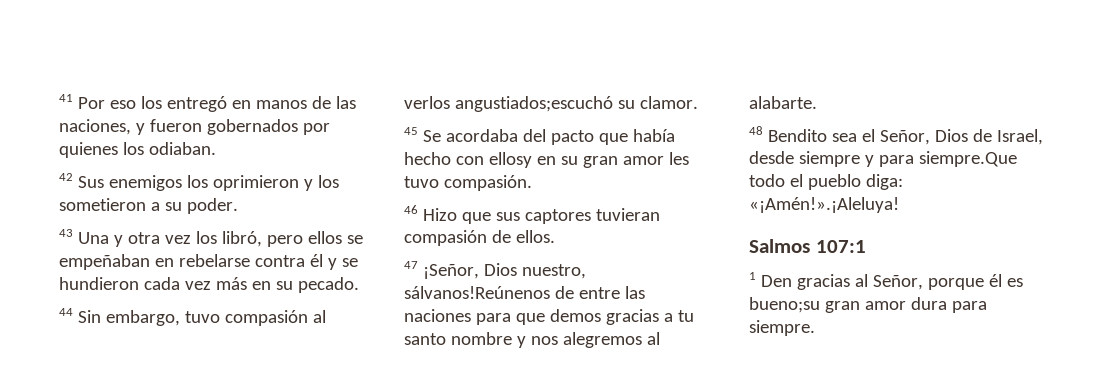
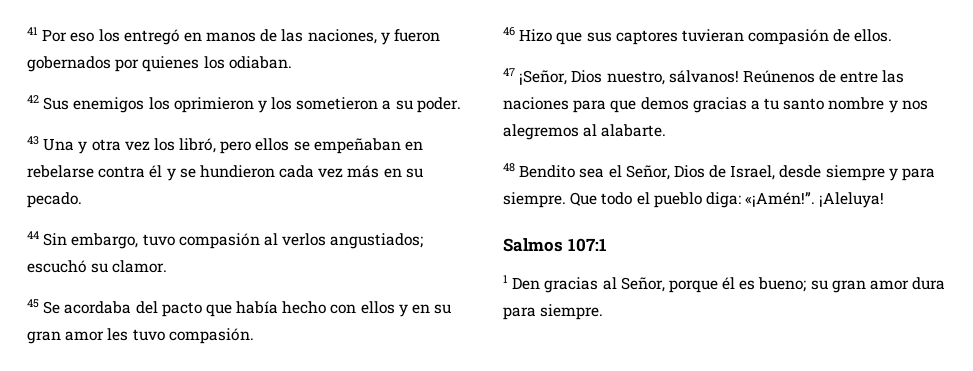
[454,96,613,112] angustiados;escuchó -> [330,233,424,249] [27,260,87,273] angustiados; escuchó
[488,152,532,168] ellosy -> [360,301,408,317] ellos y
[404,286,550,299] sálvanos!Reúnenos -> [668,70,815,83] sálvanos! Reúnenos
[918,151,1017,167] siempre.Que -> [503,192,598,208] siempre. Que
[749,197,899,213] «¡Amén!».¡Aleluya! -> [745,192,885,208] «¡Amén!”. ¡Aleluya!
[749,297,820,313] bueno;su -> [758,277,828,292] bueno; su

